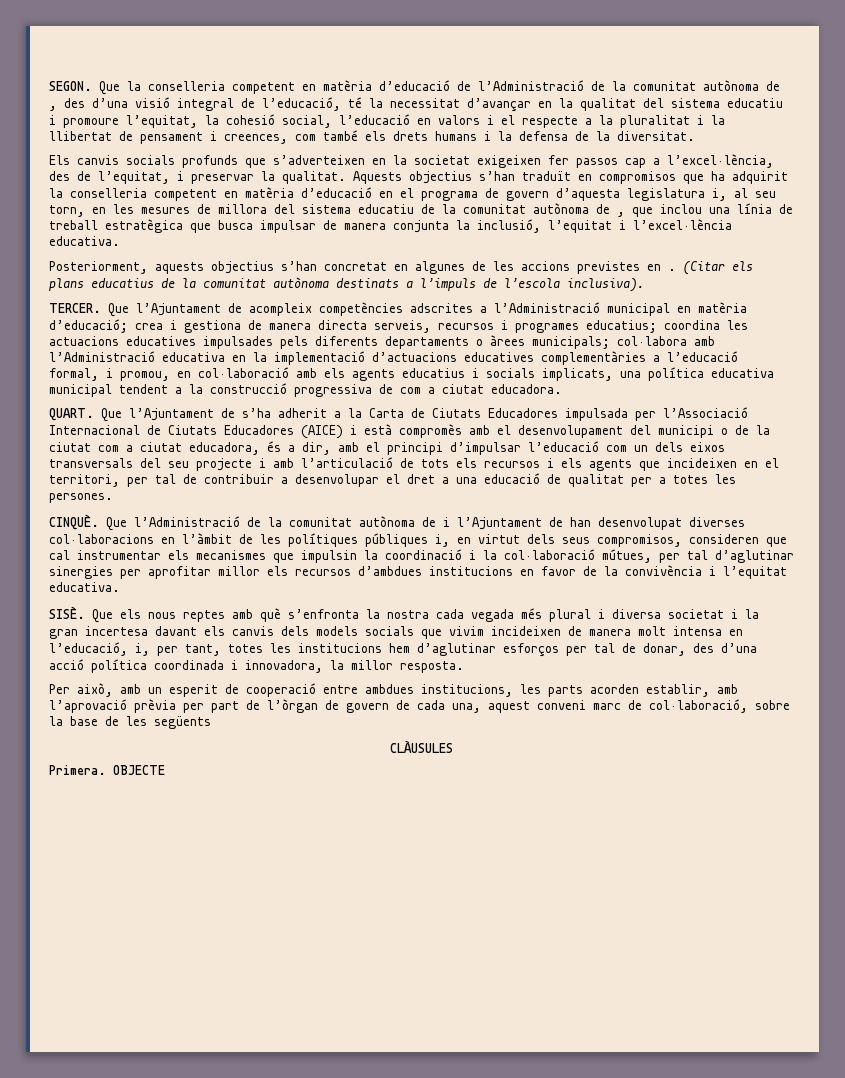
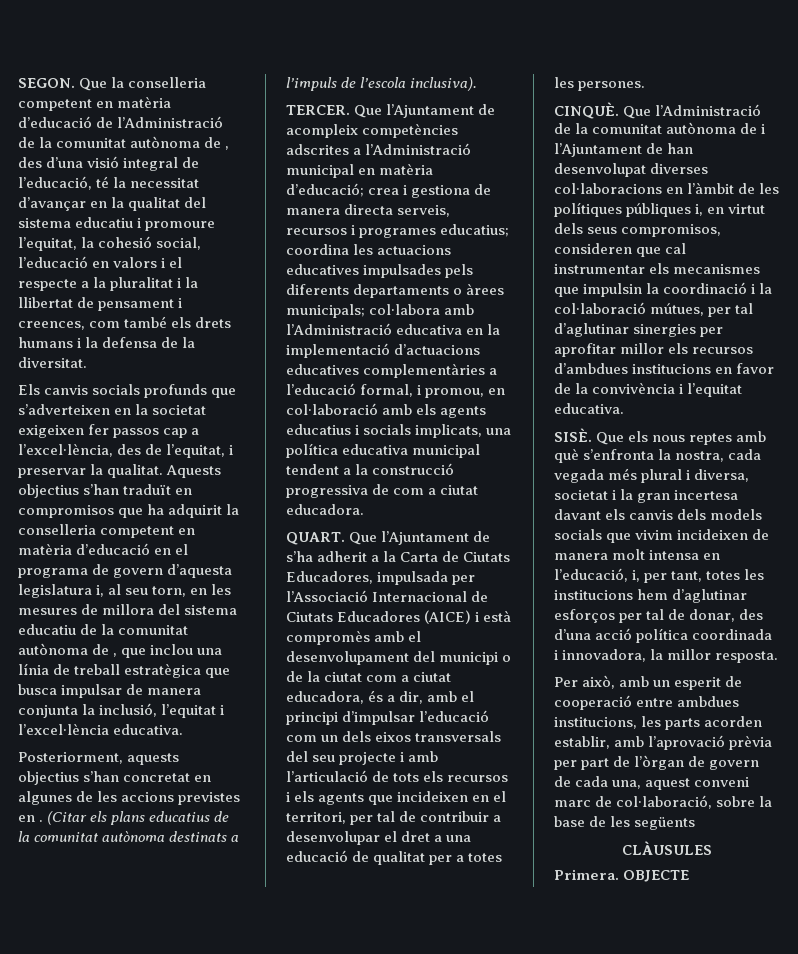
[488,408,558,418] Educadores -> [286,571,373,584] Educadores,
[387,610,429,619] nostra -> [675,451,725,462] nostra,
[612,609,661,619] diversa -> [694,469,750,482] diversa,

